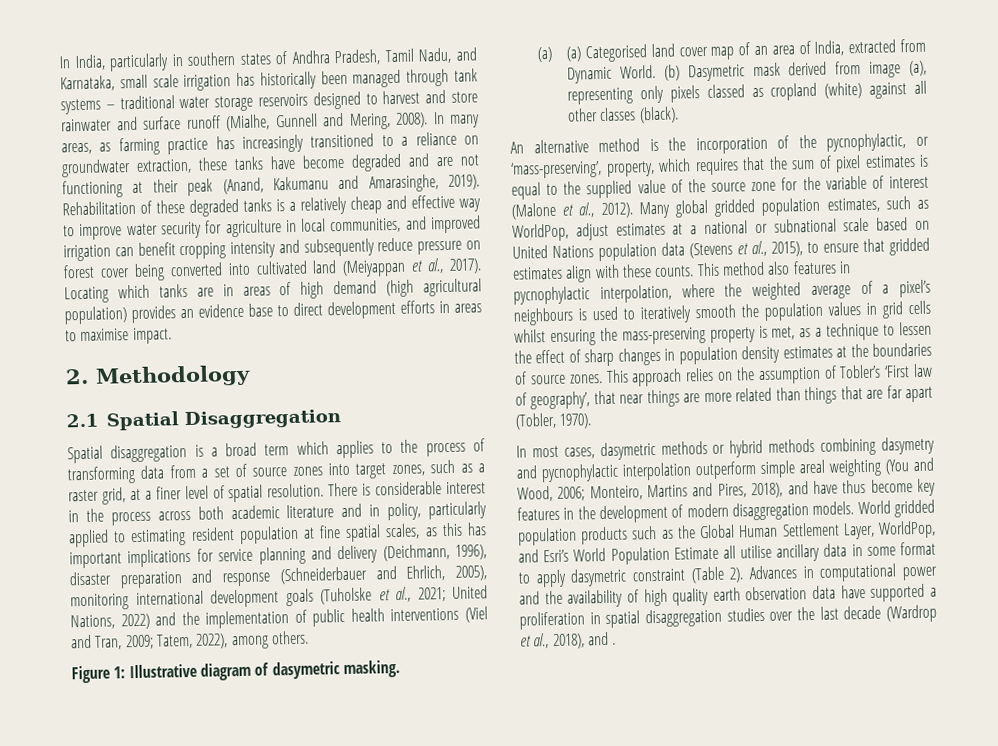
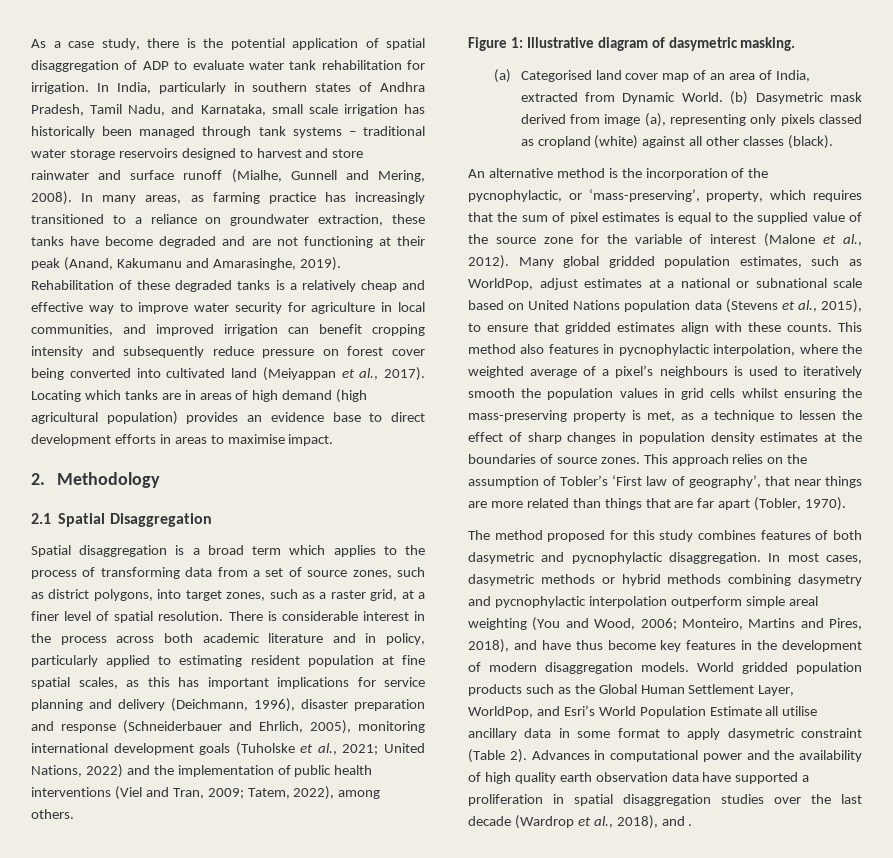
(59, 62) none -> [31,38,425,50] [31,60,425,72] [31,82,89,94] As a case study, there is the potential application of spatial disaggregation of ADP to evaluate water tank rehabilitation for irrigation.
[292,466,323,476] zones -> [352,567,425,579] [31,589,153,601] zones, such as district polygons,
[566,46,583,62] (a) -> (512, 76) none
(593, 421) none -> [468,530,862,542] [468,552,761,564] The method proposed for this study combines features of both dasymetric and pycnophylactic disaggregation.

